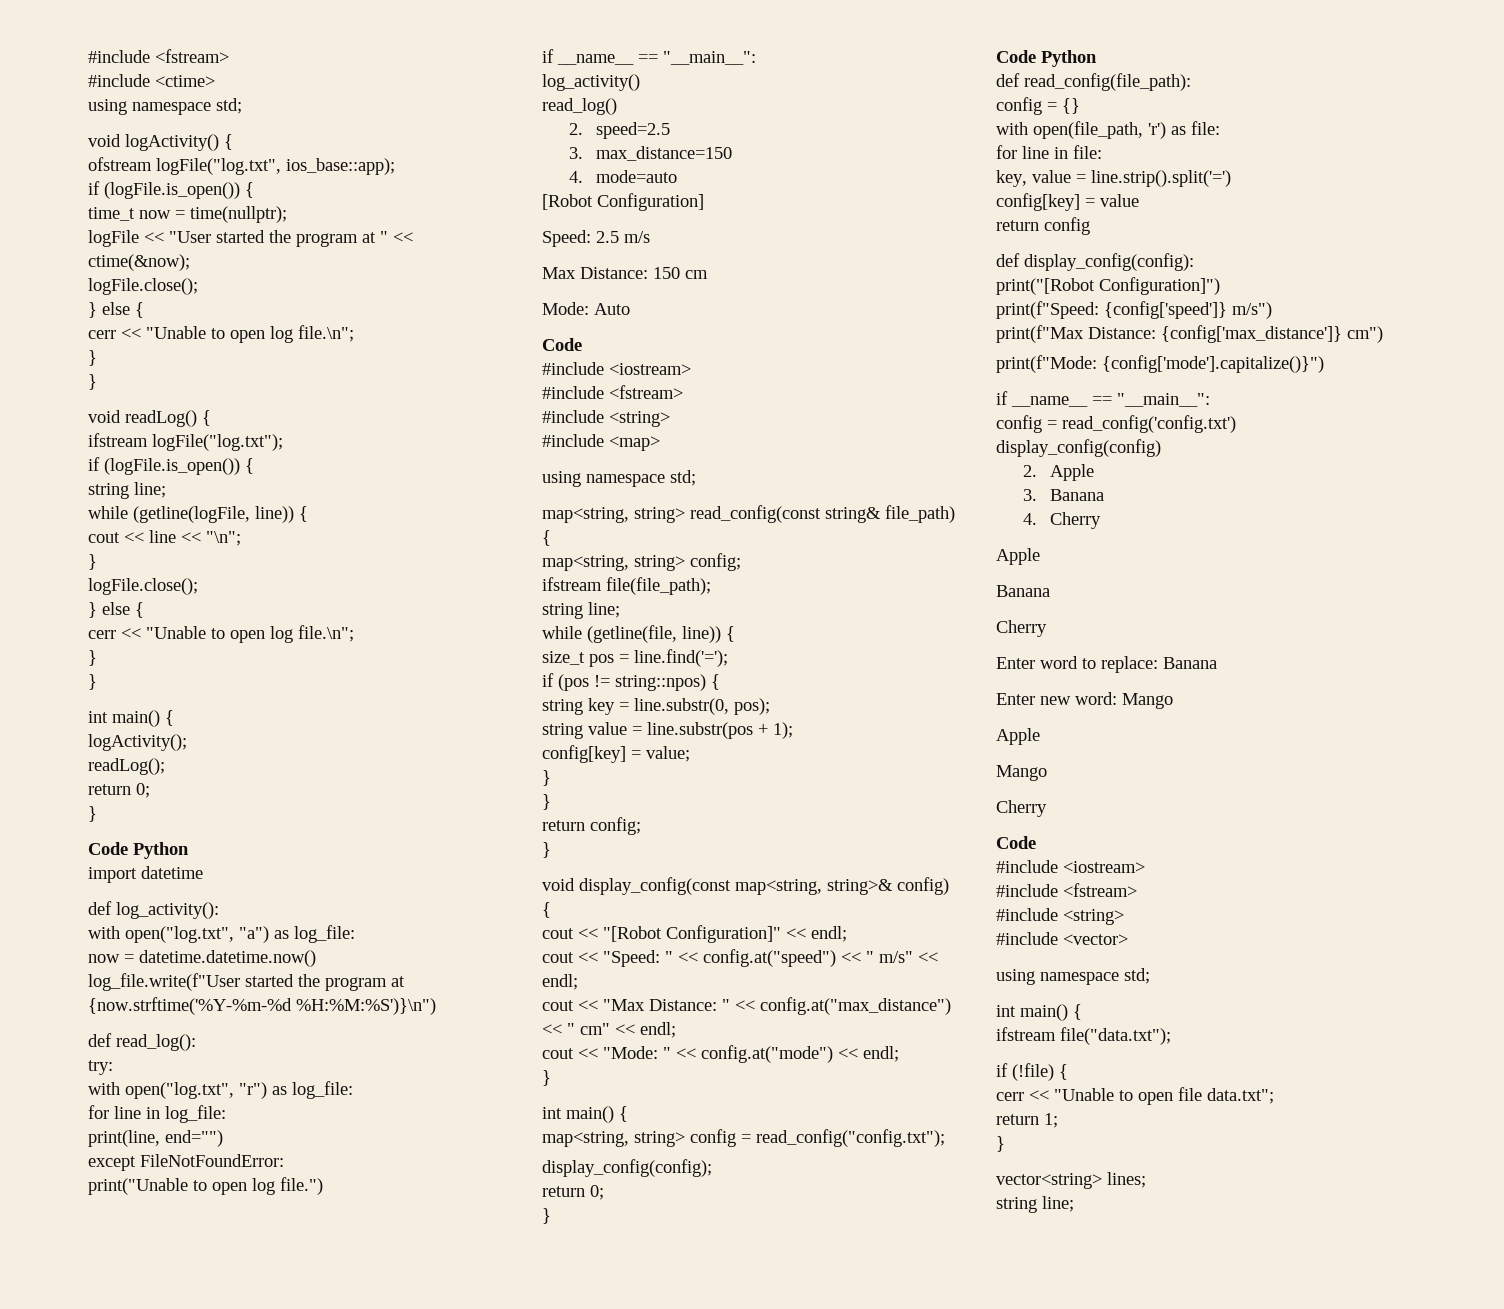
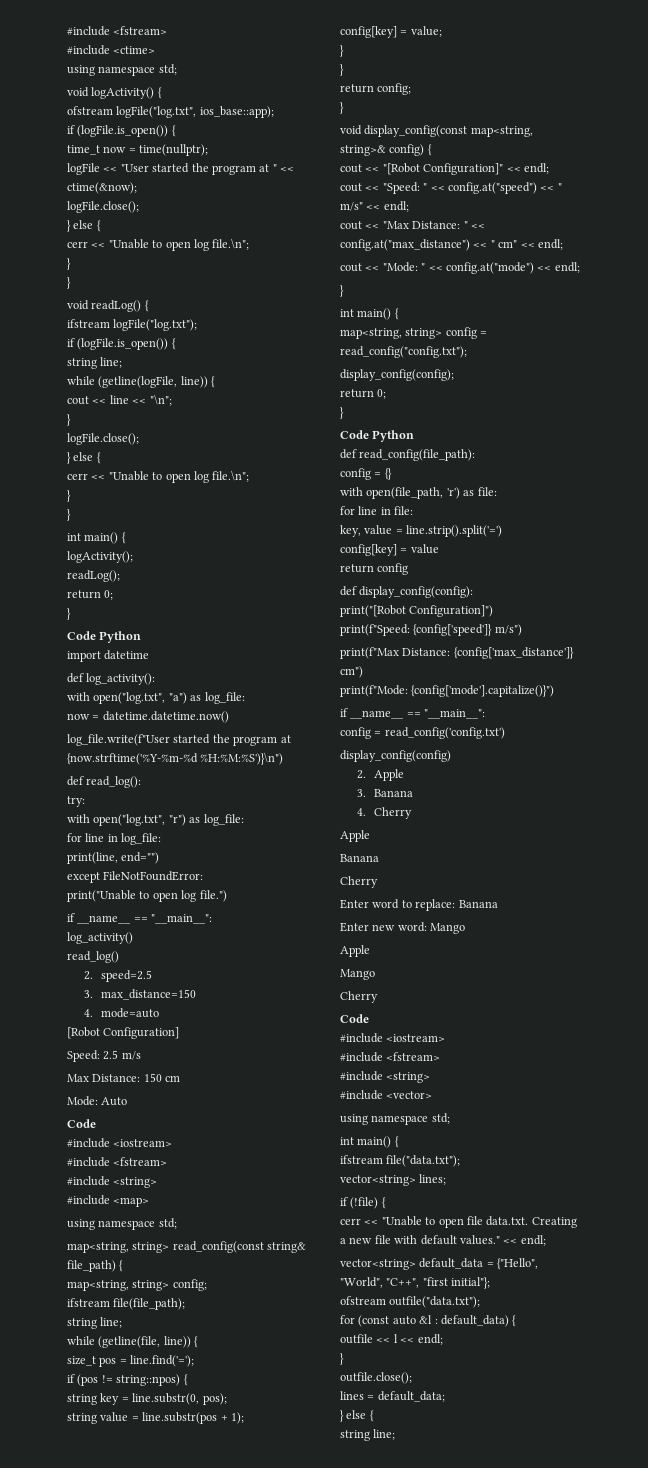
(1171, 1036) none -> [340,1174,447,1186] // vector<string> lines;
[1207,1088,1274,1104] [996,1113,1058,1128] [996,1136,1005,1152] [996,1172,1146,1189] data.txt"; // return 1; // } // vector<string> lines; -> [486,1216,577,1228] [340,1235,546,1246] [340,1258,539,1270] [340,1277,491,1289] [340,1296,481,1308] [340,1315,517,1327] [340,1334,443,1345] [340,1353,344,1365] [340,1372,412,1384] [340,1391,445,1402] [340,1410,374,1422] data.txt. Creating a new file with default values." << endl; // vector<string> default_data = {"Hello", "World", "C++", "first initial"}; // ofstream outfile("data.txt"); // for (const auto &l : default_data) { // outfile << l << endl; // } // outfile.close(); // lines = default_data; // } else {

